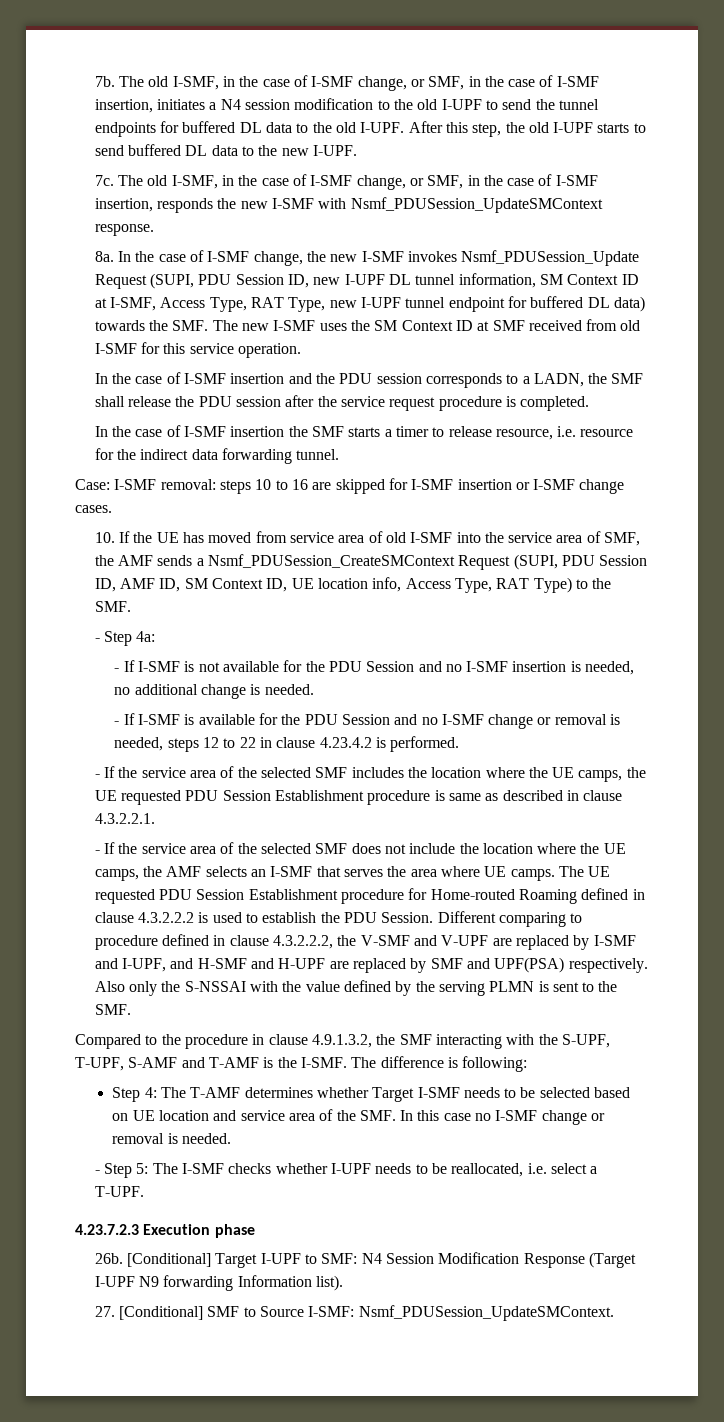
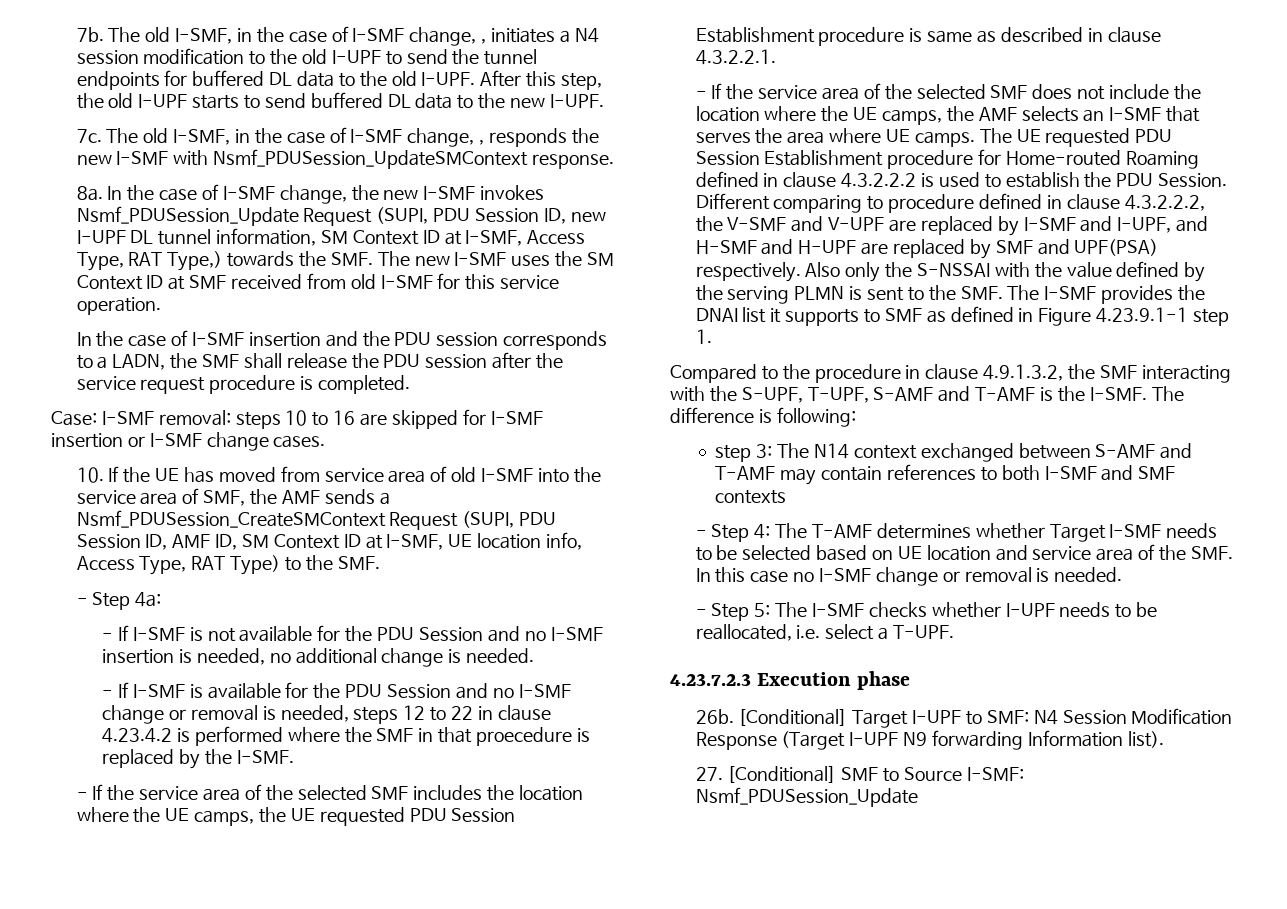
[410,75,599,90] [94,99,153,113] or SMF, in the case of I-SMF insertion, -> [481,39,487,44] ,
[409,174,598,189] [94,198,153,212] or SMF, in the case of I-SMF insertion, -> [479,140,485,145] ,
[288,296,645,312] Type, new I-UPF tunnel endpoint for buffered DL data) -> [167,251,223,271] Type,)
[94,425,634,440] [94,448,340,464] // In the case of I-SMF insertion the SMF starts a timer to release resource, i.e. resource for the indirect data forwarding tunnel. -> (411, 384) none
[266,578,288,592] ID, -> [343,534,444,550] ID at I-SMF,
[390,736,460,752] performed. -> [194,726,590,746] [102,749,294,769] performed where the SMF in that proecedure is replaced by the I-SMF.
(131, 1009) none -> [1007,285,1206,304] [695,306,1230,326] [695,329,712,344] The I-SMF provides the DNAI list it supports to SMF as defined in Figure 4.23.9.1-1 step 1.
(528, 1064) none -> [715,443,1193,462] [715,464,1176,485] [715,490,787,504] [695,530,707,537] step 3: The N14 context exchanged between S-AMF and T-AMF may contain references to both I-SMF and SMF contexts // -
[358,1305,614,1321] Nsmf_PDUSession_UpdateSMContext. -> [695,787,918,807] Nsmf_PDUSession_Update

